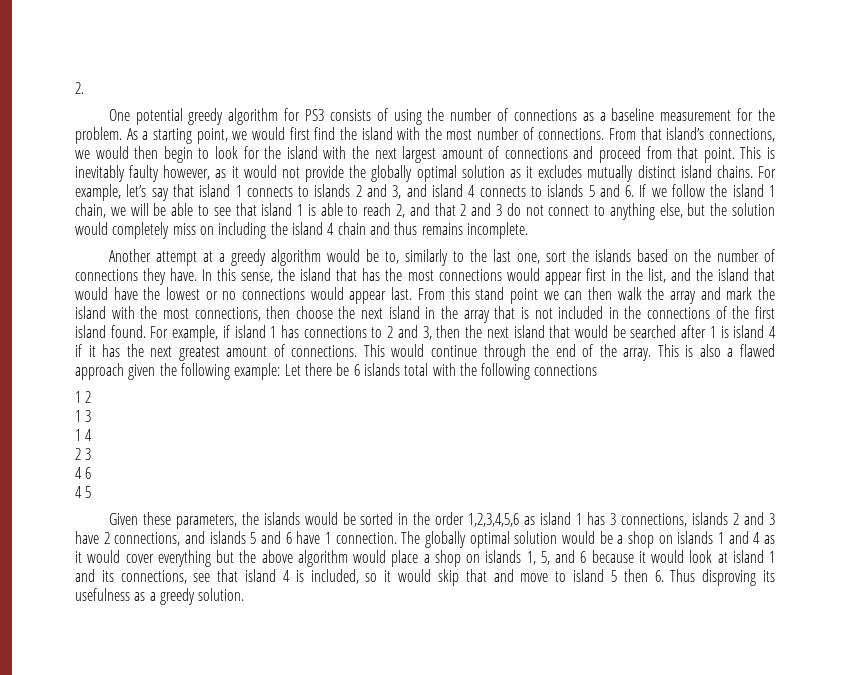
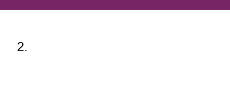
[108,108,776,125] [75,127,775,144] [75,146,775,163] [75,165,776,182] [75,184,775,201] [75,203,776,220] [75,222,528,239] [108,249,776,266] [75,268,775,285] [75,287,775,304] [75,306,775,323] [75,325,777,342] [75,344,775,361] [75,363,598,380] [75,391,92,403] [75,410,92,422] [75,429,93,441] [75,448,92,460] [75,467,92,479] [75,486,92,498] [108,512,776,529] [75,531,775,548] [75,550,775,567] [75,569,776,586] [75,588,245,605] // One potential greedy algorithm for PS3 consists of using the number of connections as a baseline measurement for the problem. As a starting point, we would first find the island with the most number of connections. From that island’s connections, we would then begin to look for the island with the next largest amount of connections and proceed from that point. This is inevitably faulty however, as it would not provide the globally optimal solution as it excludes mutually distinct island chains. For example, let’s say that island 1 connects to islands 2 and 3, and island 4 connects to islands 5 and 6. If we follow the island 1 chain, we will be able to see that island 1 is able to reach 2, and that 2 and 3 do not connect to anything else, but the solution would completely miss on including the island 4 chain and thus remains incomplete. // Another attempt at a greedy algorithm would be to, similarly to the last one, sort the islands based on the number of connections they have. In this sense, the island that has the most connections would appear first in the list, and the island that would have the lowest or no connections would appear last. From this stand point we can then walk the array and mark the island with the most connections, then choose the next island in the array that is not included in the connections of the first island found. For example, if island 1 has connections to 2 and 3, then the next island that would be searched after 1 is island 4 if it has the next greatest amount of connections. This would continue through the end of the array. This is also a flawed approach given the following example: Let there be 6 islands total with the following connections // 1 2 // 1 3 // 1 4 // 2 3 // 4 6 // 4 5 // Given these parameters, the islands would be sorted in the order 1,2,3,4,5,6 as island 1 has 3 connections, islands 2 and 3 have 2 connections, and islands 5 and 6 have 1 connection. The globally optimal solution would be a shop on islands 1 and 4 as it would cover everything but the above algorithm would place a shop on islands 1, 5, and 6 because it would look at island 1 and its connections, see that island 4 is included, so it would skip that and move to island 5 then 6. Thus disproving its usefulness as a greedy solution. -> (28, 46) none

